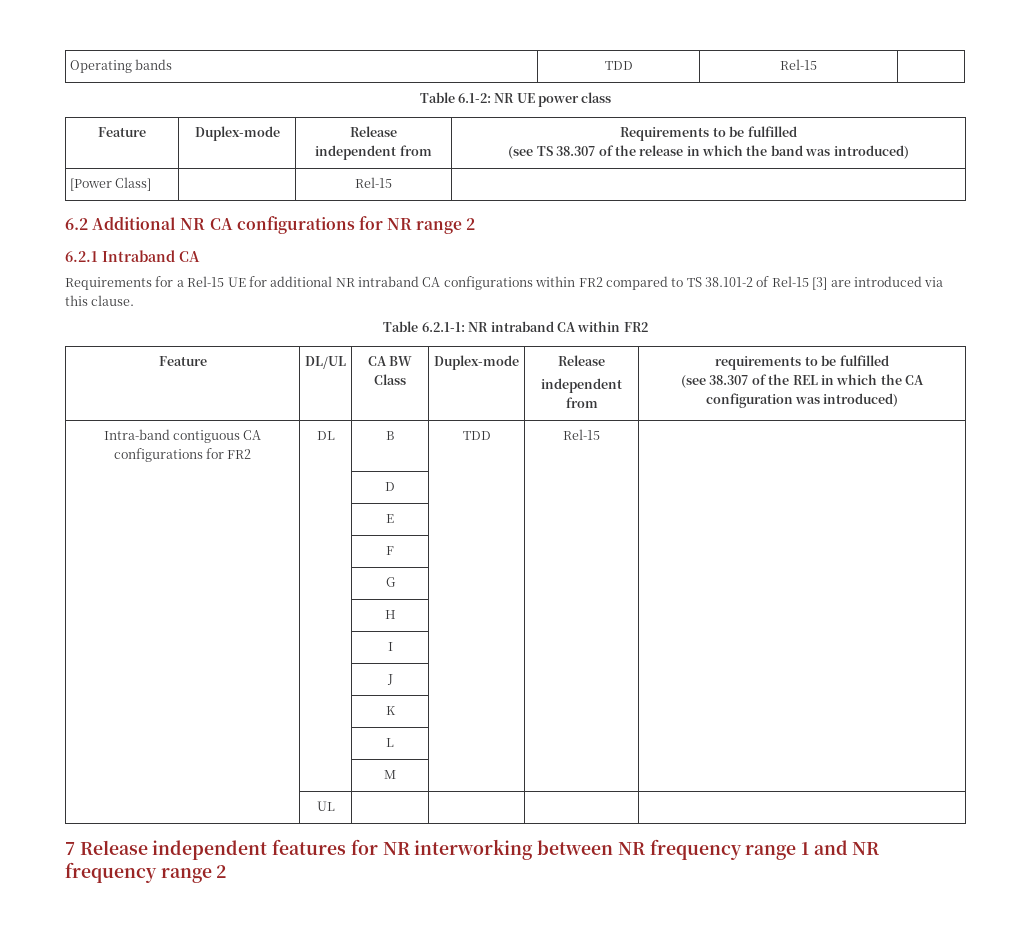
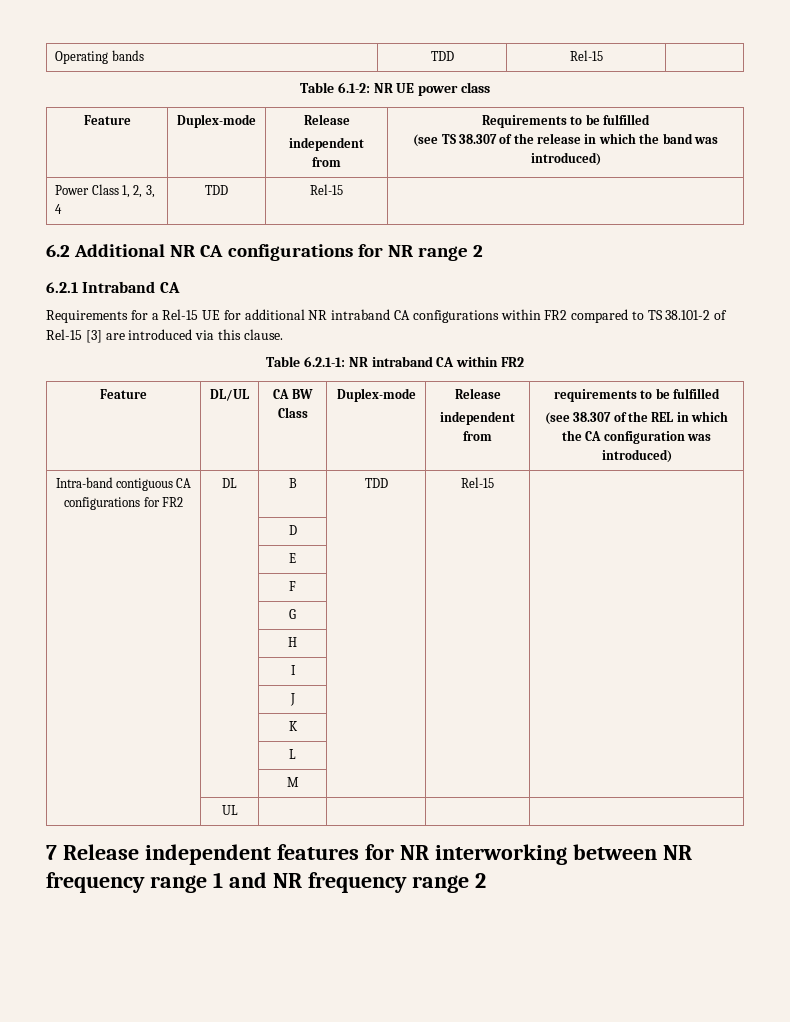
[70,177,152,191] [Power Class] | -> [55,184,155,198] [55,204,63,214] [205,185,228,195] Power Class 1, 2, 3, 4 | TDD

